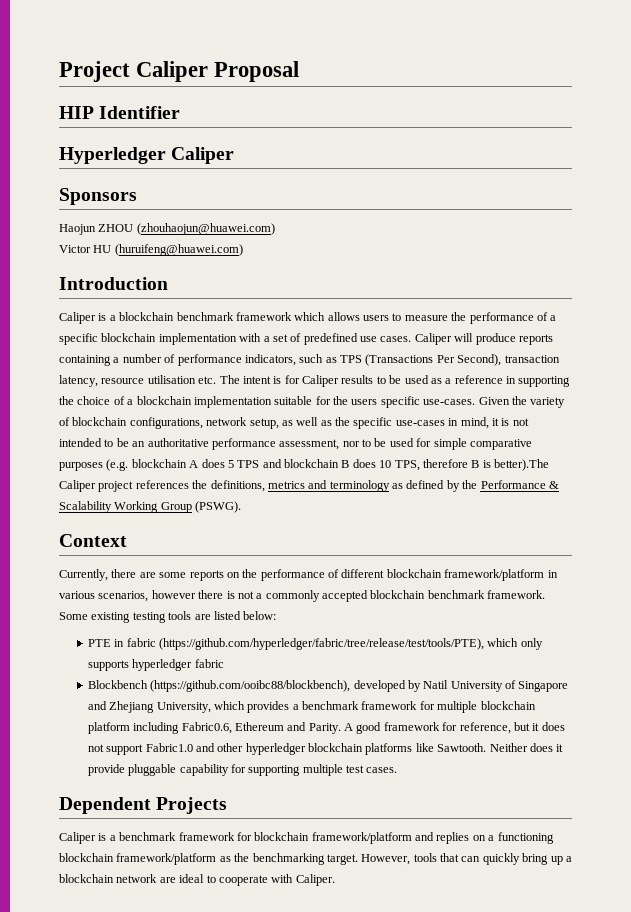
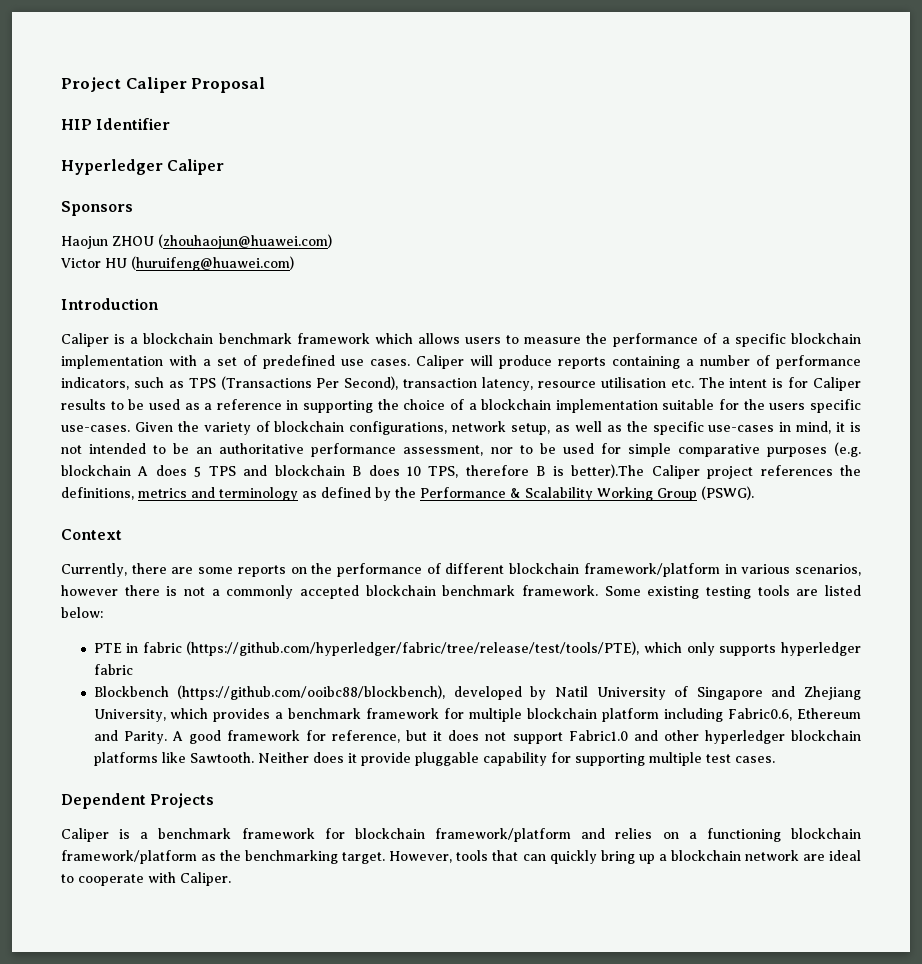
[436,832,470,844] replies -> [615,828,653,839] relies

